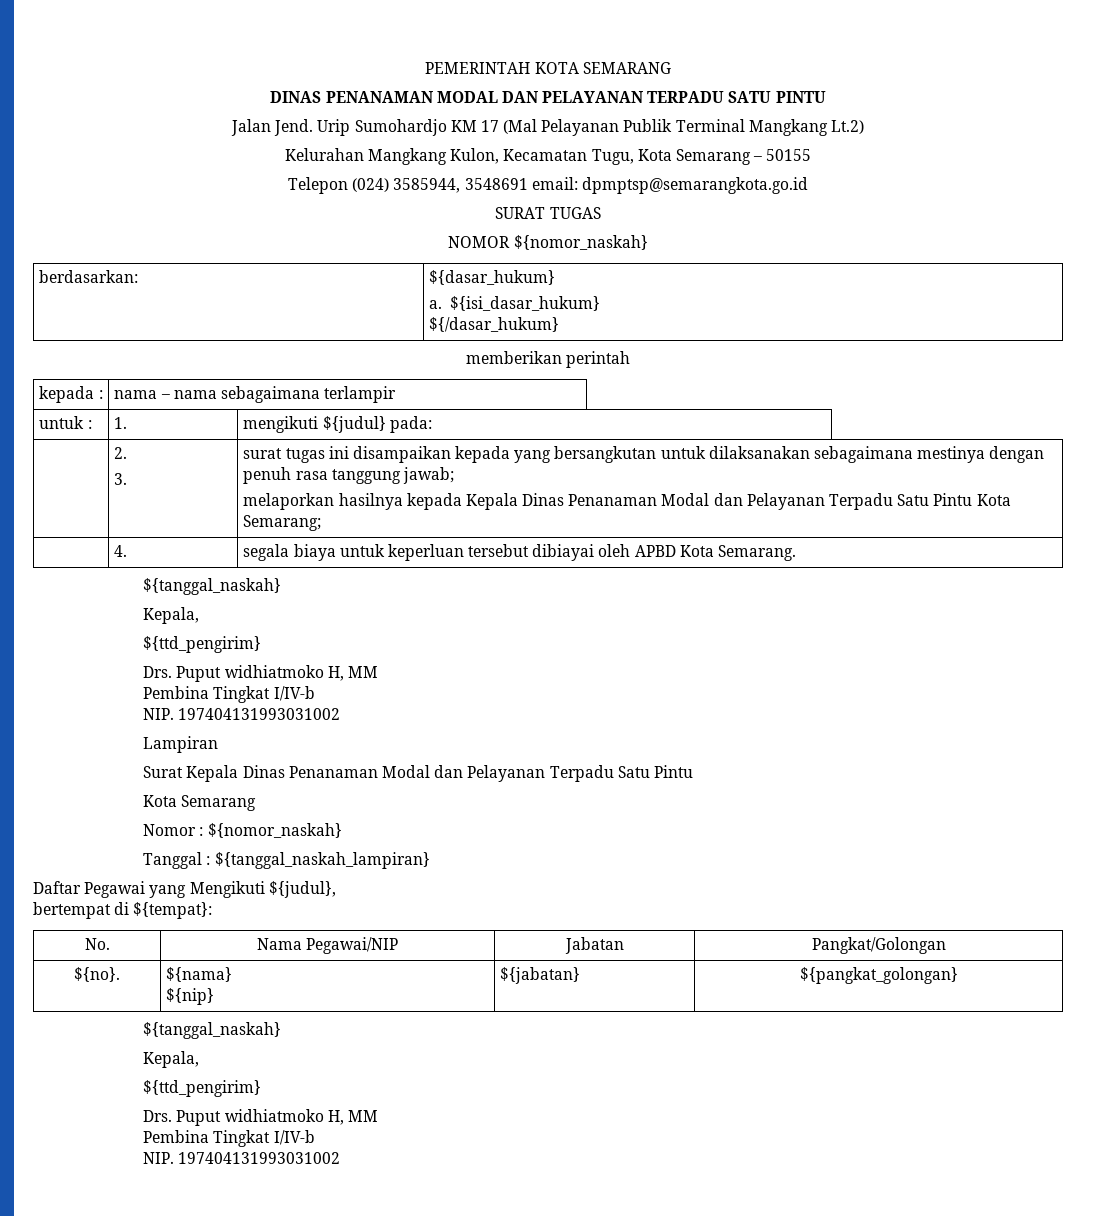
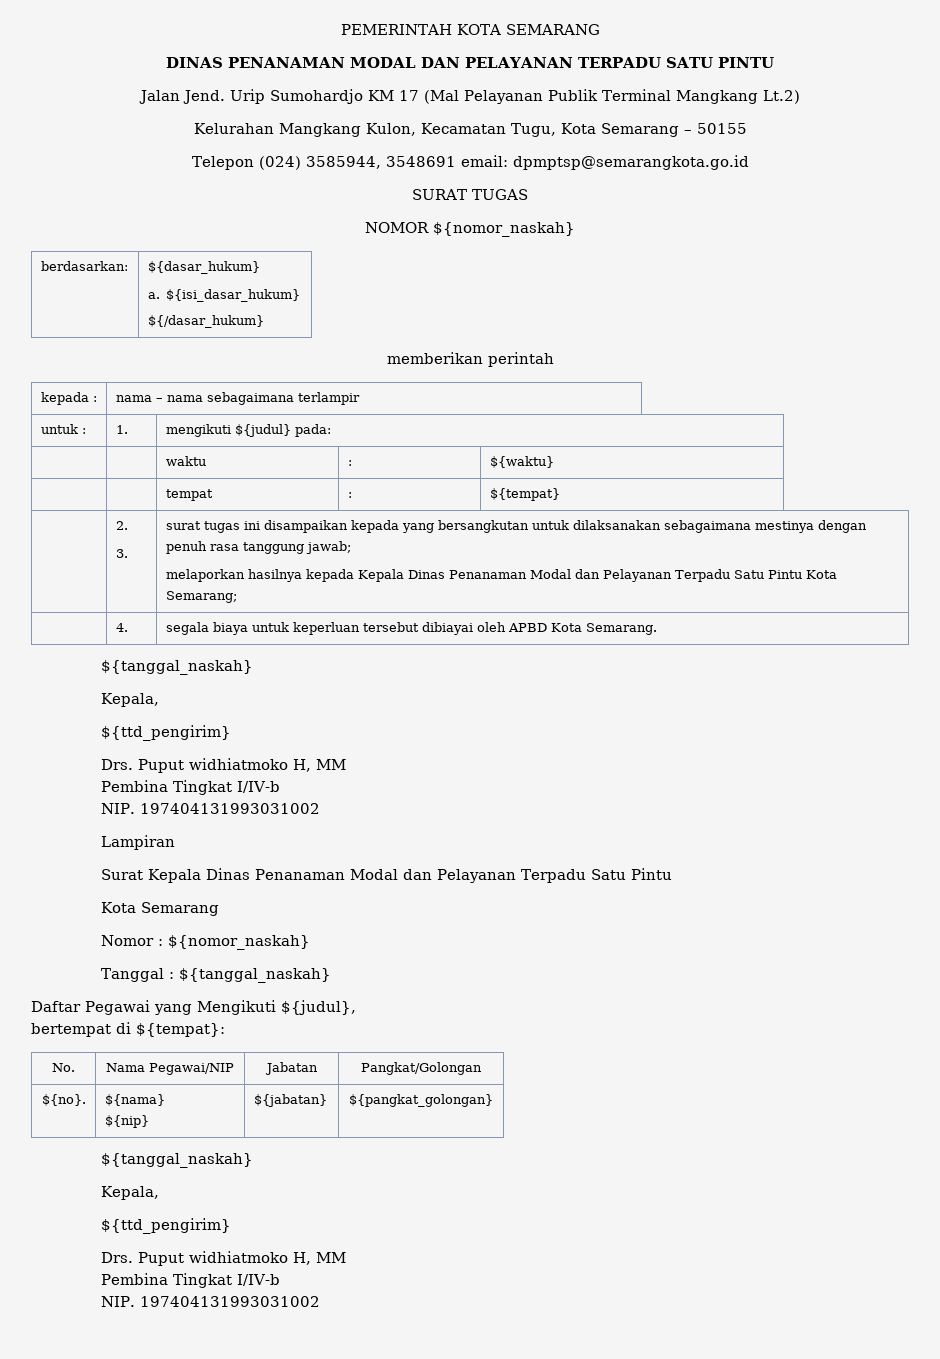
(432, 424) none -> [165,456,206,466] [347,460,352,466] [489,456,554,468] [165,489,213,501] [347,492,352,498] [489,488,560,501] // | | waktu | : | ${waktu} // | | tempat | : | ${tempat}
[214,852,430,869] ${tanggal_naskah_lampiran} -> [178,968,331,983] ${tanggal_naskah}

